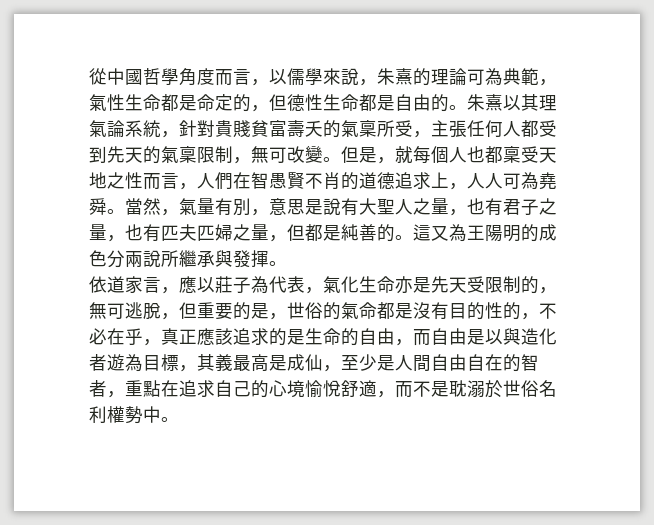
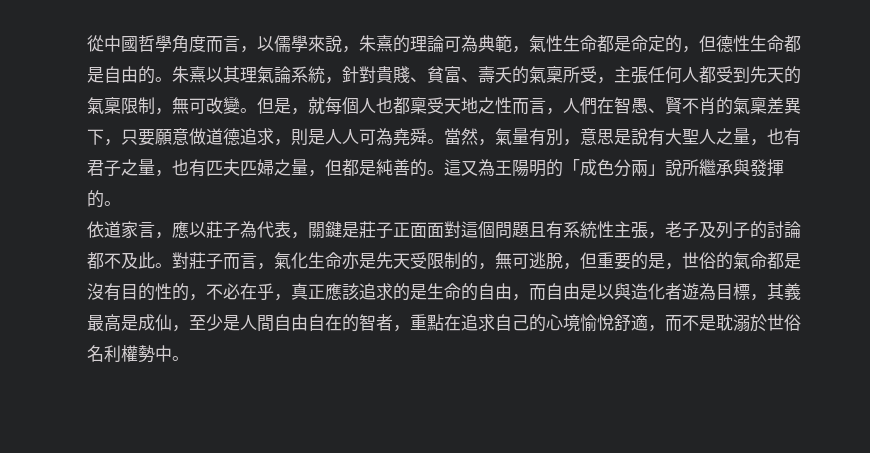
[251,120,287,137] 貧富 -> [410,66,478,83] 、貧富、
(287, 181) none -> [648,108,665,113] 、
(359, 181) none -> [733,97,801,114] [87,128,206,146] 氣稟差異下，只要願意做
[431,172,467,190] 上， -> [274,128,325,146] ，則是
(539, 233) none -> [563,159,580,174] 「
(143, 259) none -> [648,164,665,176] 」
(269, 259) none -> [87,190,104,208] 的
(323, 290) none -> [308,221,801,239] [87,252,274,270] 關鍵是莊子正面面對這個問題且有系統性主張，老子及列子的討論都不及此。對莊子而言，

